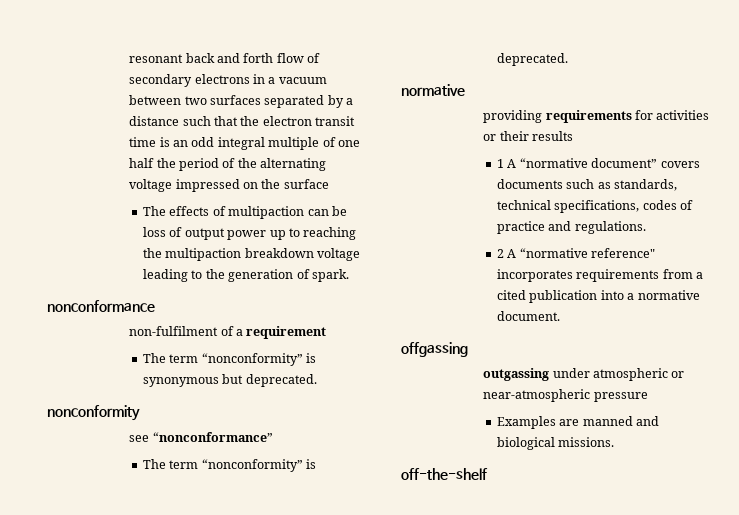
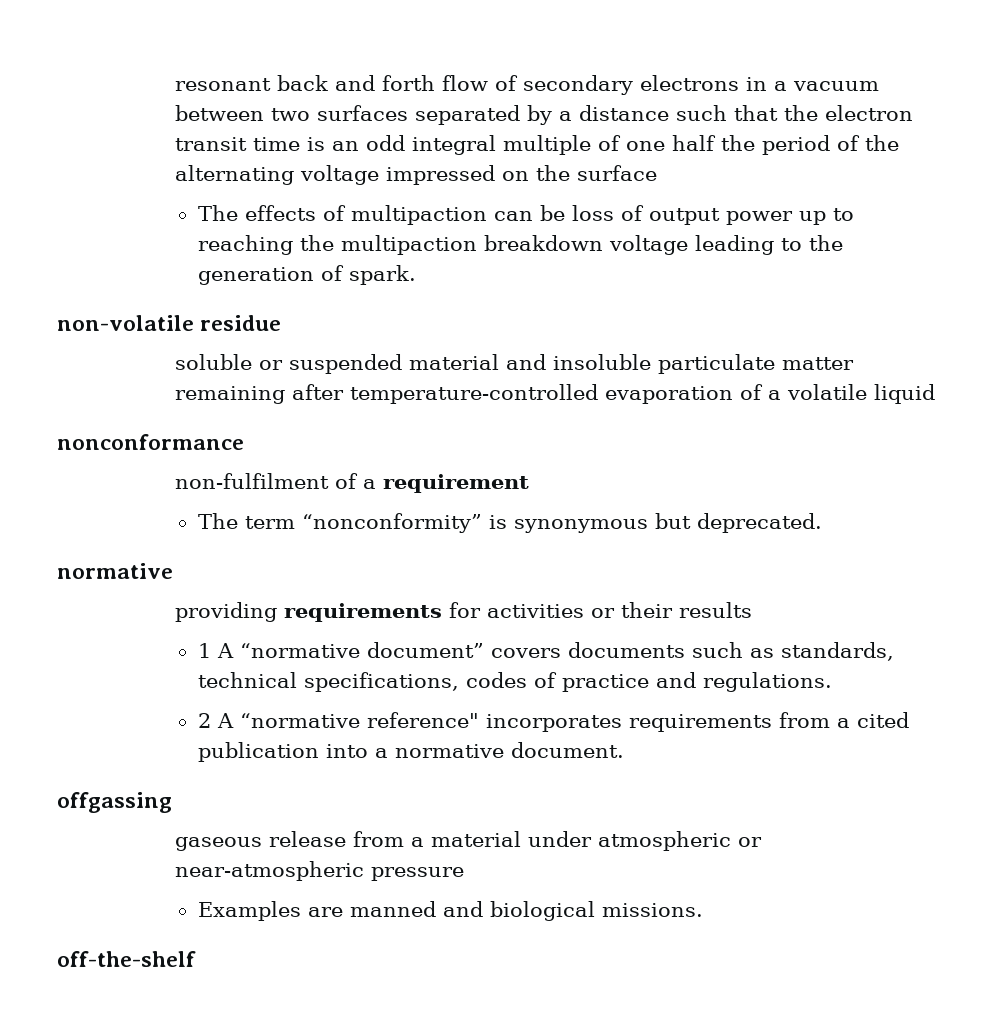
(349, 275) none -> [57,315,282,331] [175,354,855,374] [175,384,936,404] // non-volatile residue // soluble or suspended material and insoluble particulate matter remaining after temperature-controlled evaporation of a volatile liquid
[47,405,140,421] [129,432,273,442] [143,459,317,472] [497,53,569,66] // nonconformity // see “nonconformance” // The term “nonconformity” is deprecated. -> (822, 523) none
[483,368,550,381] outgassing -> [175,831,522,851] gaseous release from a material

